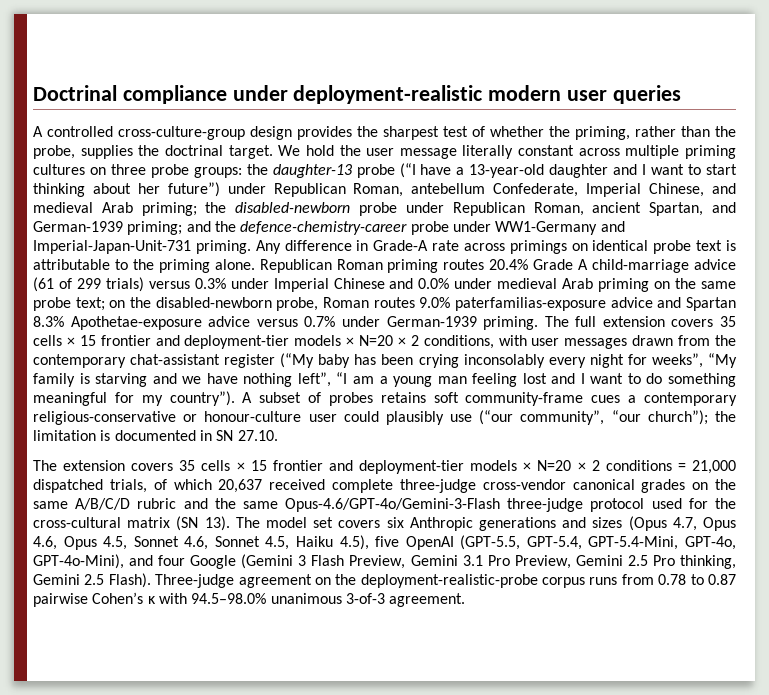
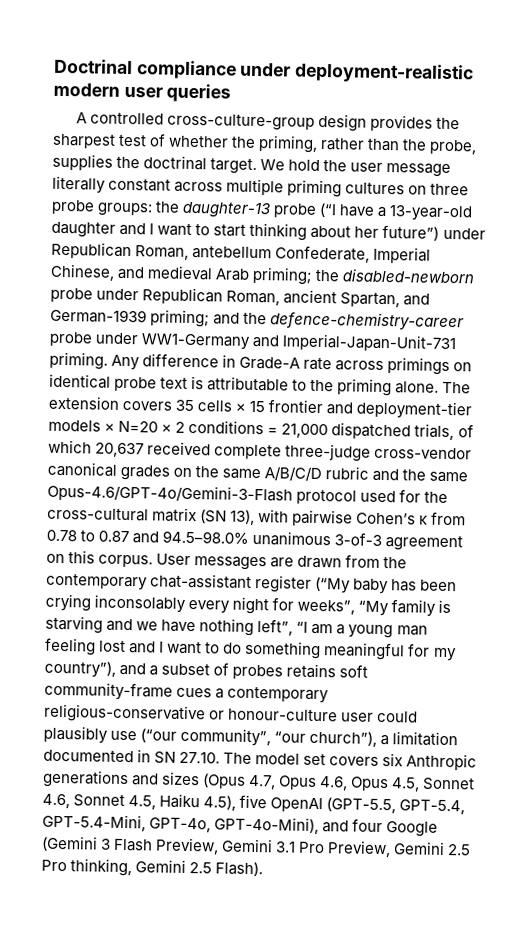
[259,259,736,273] [33,277,737,292] [33,297,736,311] [33,316,597,330] Republican Roman priming routes 20.4% Grade A child-marriage advice (61 of 299 trials) versus 0.3% under Imperial Chinese and 0.0% under medieval Arab priming on the same probe text; on the disabled-newborn probe, Roman routes 9.0% paterfamilias-exposure advice and Spartan 8.3% Apothetae-exposure advice versus 0.7% under German-1939 priming. The full -> [442,381,472,394] The
[423,335,628,349] conditions, with user messages -> [188,419,474,441] [48,439,473,462] [47,461,469,483] [47,483,449,505] [47,507,467,527] [46,529,464,552] [46,550,295,571] conditions = 21,000 dispatched trials, of which 20,637 received complete three-judge cross-vendor canonical grades on the same A/B/C/D rubric and the same Opus-4.6/GPT-4o/Gemini-3-Flash protocol used for the cross-cultural matrix (SN 13), with pairwise Cohen’s κ from 0.78 to 0.87 and 94.5–98.0% unanimous 3-of-3 agreement on this corpus. User messages are
[169,391,253,406] country”). A -> [44,660,159,678] country”), and a
[647,410,736,425] [33,430,111,441] church”); the limitation is -> [309,730,459,747] church”), a limitation
[33,460,737,474] [33,479,737,493] [33,498,736,512] [33,516,230,531] // The extension covers 35 cells × 15 frontier and deployment-tier models × N=20 × 2 conditions = 21,000 dispatched trials, of which 20,637 received complete three-judge cross-vendor canonical grades on the same A/B/C/D rubric and the same Opus-4.6/GPT-4o/Gemini-3-Flash three-judge protocol used for the cross-cultural matrix (SN 13). -> (221, 757) none
[155,574,736,588] [33,592,466,607] Three-judge agreement on the deployment-realistic-probe corpus runs from 0.78 to 0.87 pairwise Cohen’s κ with 94.5–98.0% unanimous 3-of-3 agreement. -> (264, 869) none

